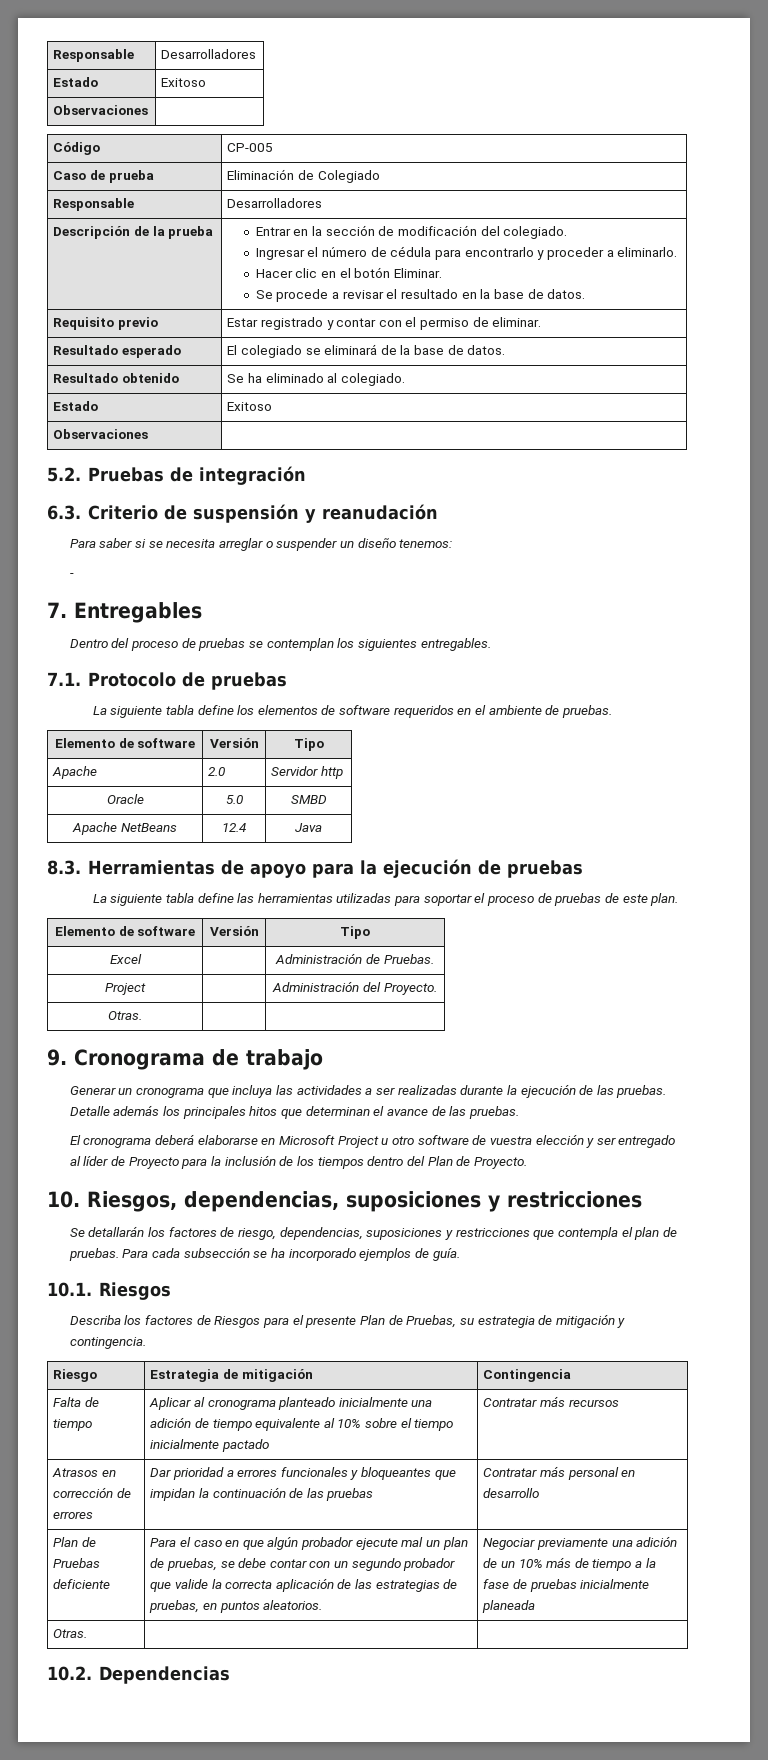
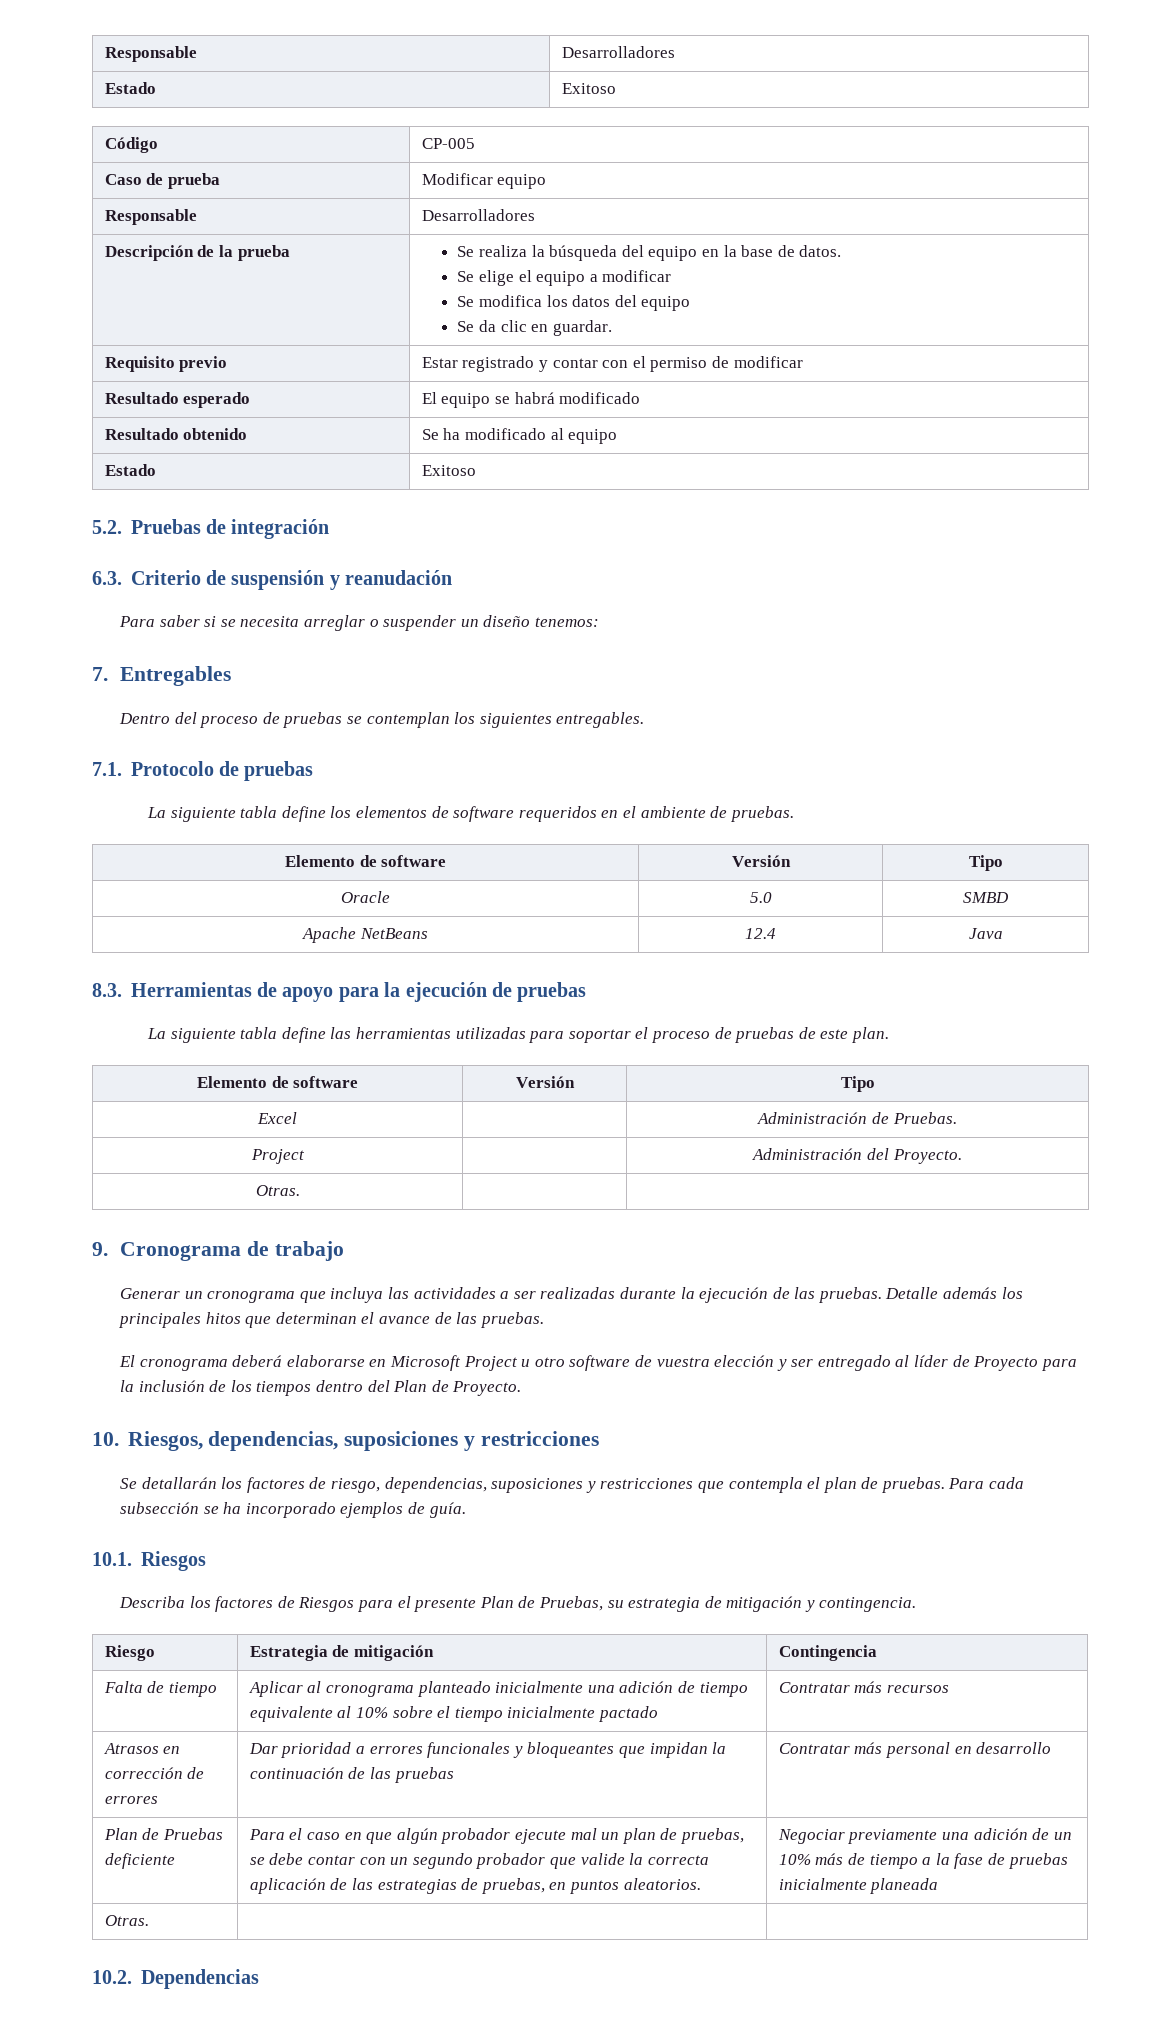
[53,105,149,115] // Observaciones | -> (616, 88) none
[227,169,380,183] Eliminación de Colegiado -> [421,173,547,189] Modificar equipo
[255,225,568,239] [255,246,678,260] [255,267,442,278] [255,289,458,302] Entrar en la sección de modificación del colegiado. // Ingresar el número de cédula para encontrarlo y proceder a eliminarlo. // Hacer clic en el botón Eliminar. // Se procede a revisar el resultado -> [457,245,698,261] Se realiza la búsqueda del equipo
(586, 294) none -> [457,270,672,286] [457,295,691,311] [457,320,612,336] // Se elige el equipo a modificar // Se modifica los datos del equipo // Se da clic en guardar.
[492,317,542,327] eliminar. -> [733,356,803,368] modificar
[240,344,506,358] colegiado se eliminará de la base de datos. -> [441,392,641,408] equipo se habrá modificado
[265,373,405,386] [53,401,99,411] [227,402,273,411] [53,429,149,439] eliminado al colegiado. // Estado | Exitoso // Observaciones | -> [465,428,618,444] [104,464,156,476] [421,465,476,476] modificado al equipo // Estado | Exitoso
[69,573,74,577] // - -> (599, 622) none
[52,766,98,779] [208,767,226,776] [271,766,343,779] // Apache | 2.0 | Servidor http -> (1003, 863) none

